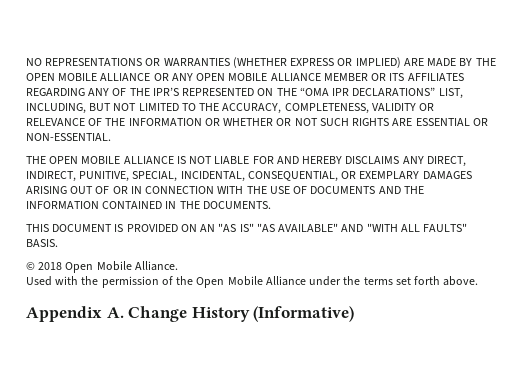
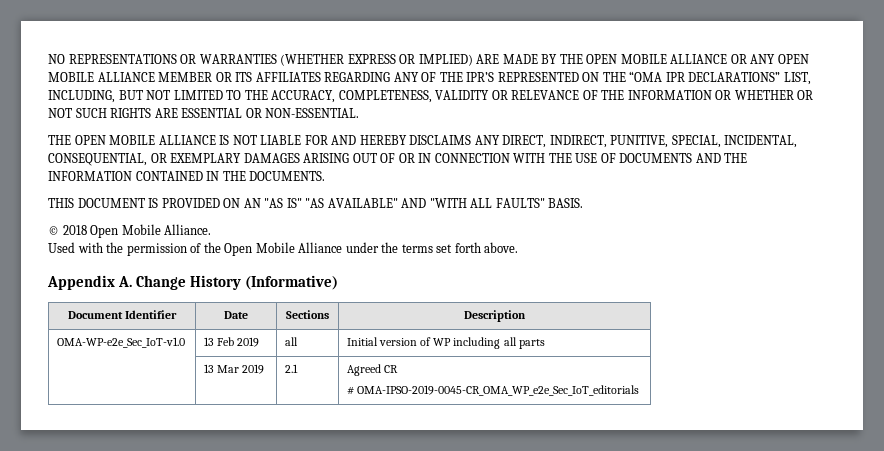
(355, 314) none -> [67,310,178,319] [224,311,248,319] [286,310,329,319] [464,310,526,322] [57,337,186,348] [204,337,260,347] [285,337,299,346] [347,337,545,349] [204,364,265,374] [285,364,299,373] [347,364,399,376] [347,385,640,396] // Document Identifier | Date | Sections | Description // OMA-WP-e2e_Sec_IoT-v1.0 | 13 Feb 2019 | all | Initial version of WP including all parts // | 13 Mar 2019 | 2.1 | Agreed CR // # OMA-IPSO-2019-0045-CR_OMA_WP_e2e_Sec_IoT_editorials

